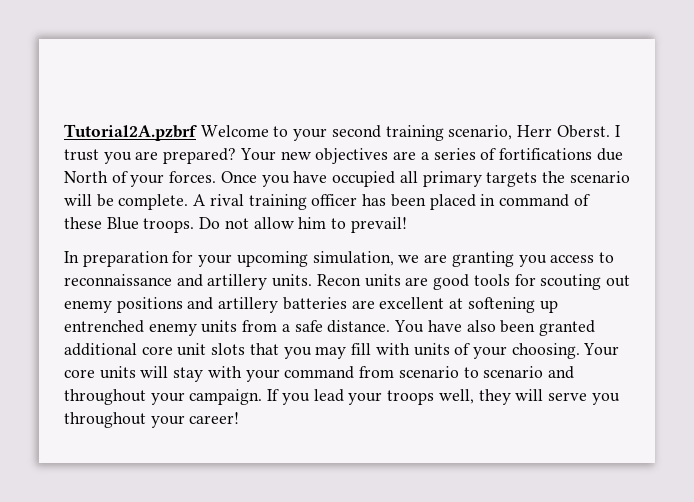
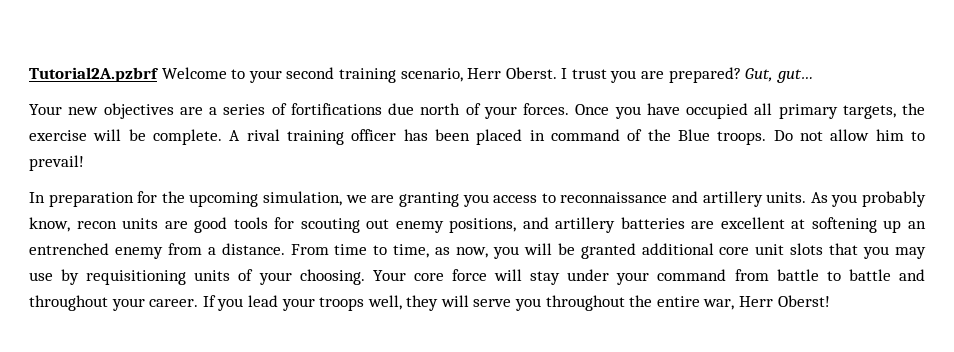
(237, 156) none -> [745,68,813,83] Gut, gut… //
[64,171,108,183] North -> [420,103,461,115] north
[486,171,630,187] targets the scenario -> [842,103,925,119] [29,130,87,141] targets, the exercise
[64,217,102,229] these -> [647,129,671,141] the
[198,254,233,267] your -> [161,191,185,203] the
[316,274,361,286] Recon -> [810,191,926,207] [29,217,117,232] As you probably know, recon
[116,297,183,313] positions -> [449,218,517,233] positions,
(558, 306) none -> [907,221,926,229] an
[201,320,238,333] units -> (163, 253) none
[294,320,536,333] safe distance. You have also been -> [221,243,575,259] distance. From time to time, as now, you will be
[351,343,410,355] fill with -> [29,269,187,285] use by requisitioning
[99,366,136,379] units -> [451,269,487,281] force
[207,366,242,378] with -> [567,269,610,281] under
[398,366,544,378] scenario to scenario -> [776,269,891,281] battle to battle
[189,389,263,405] campaign. -> [149,299,199,307] career.
[150,412,240,428] your career! -> [629,295,830,310] the entire war, Herr Oberst!

